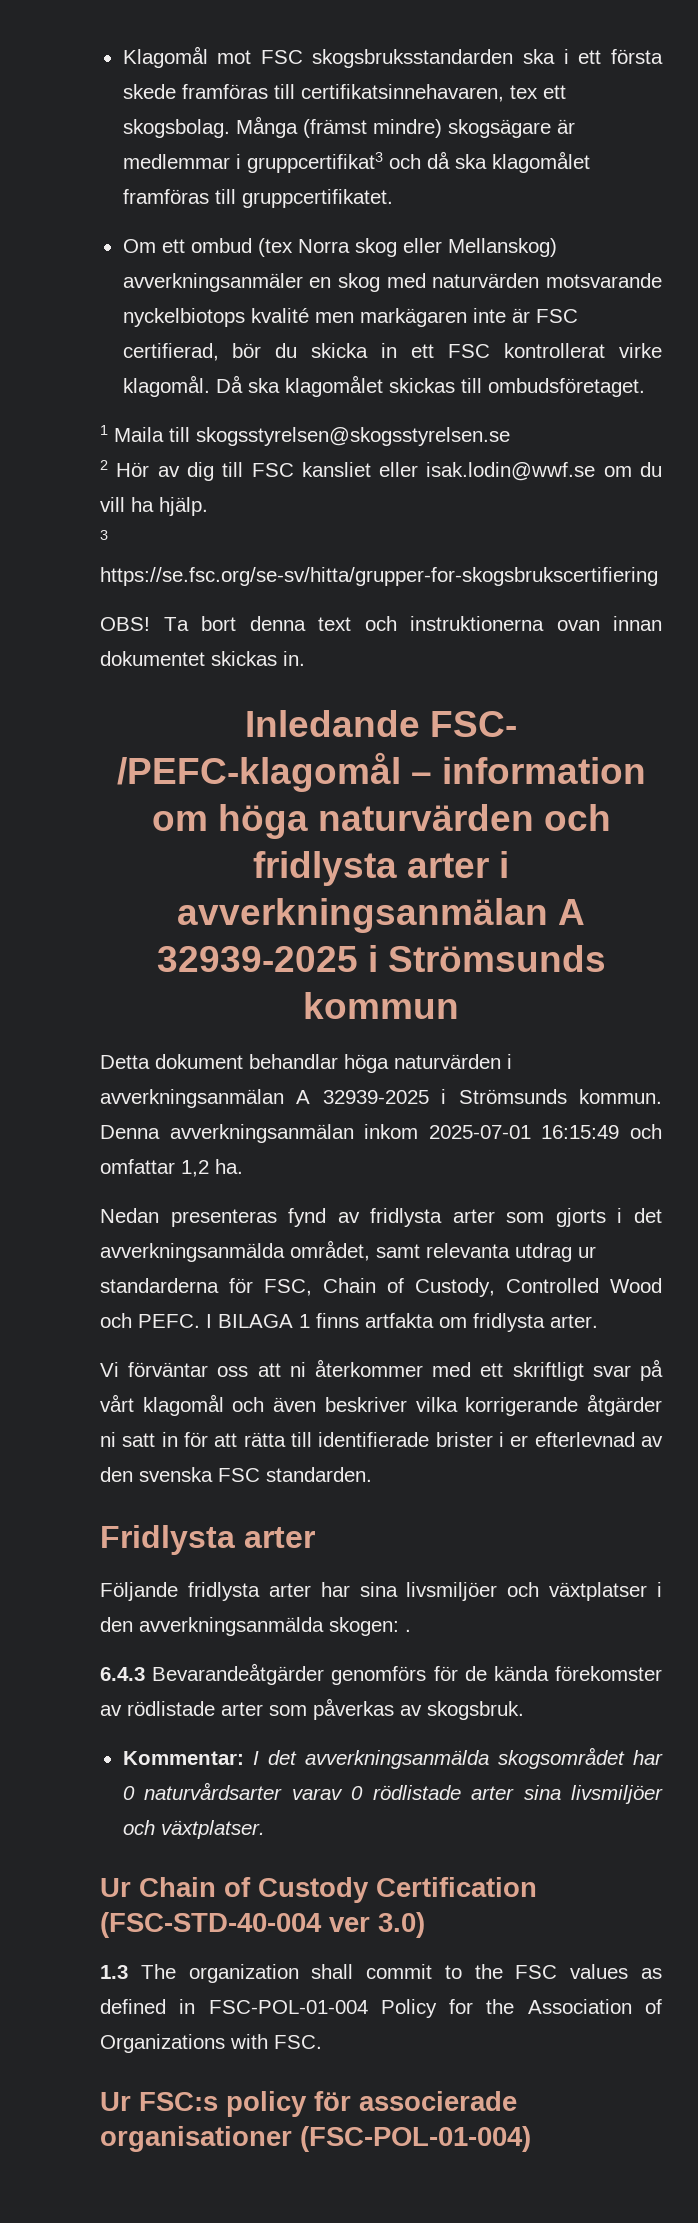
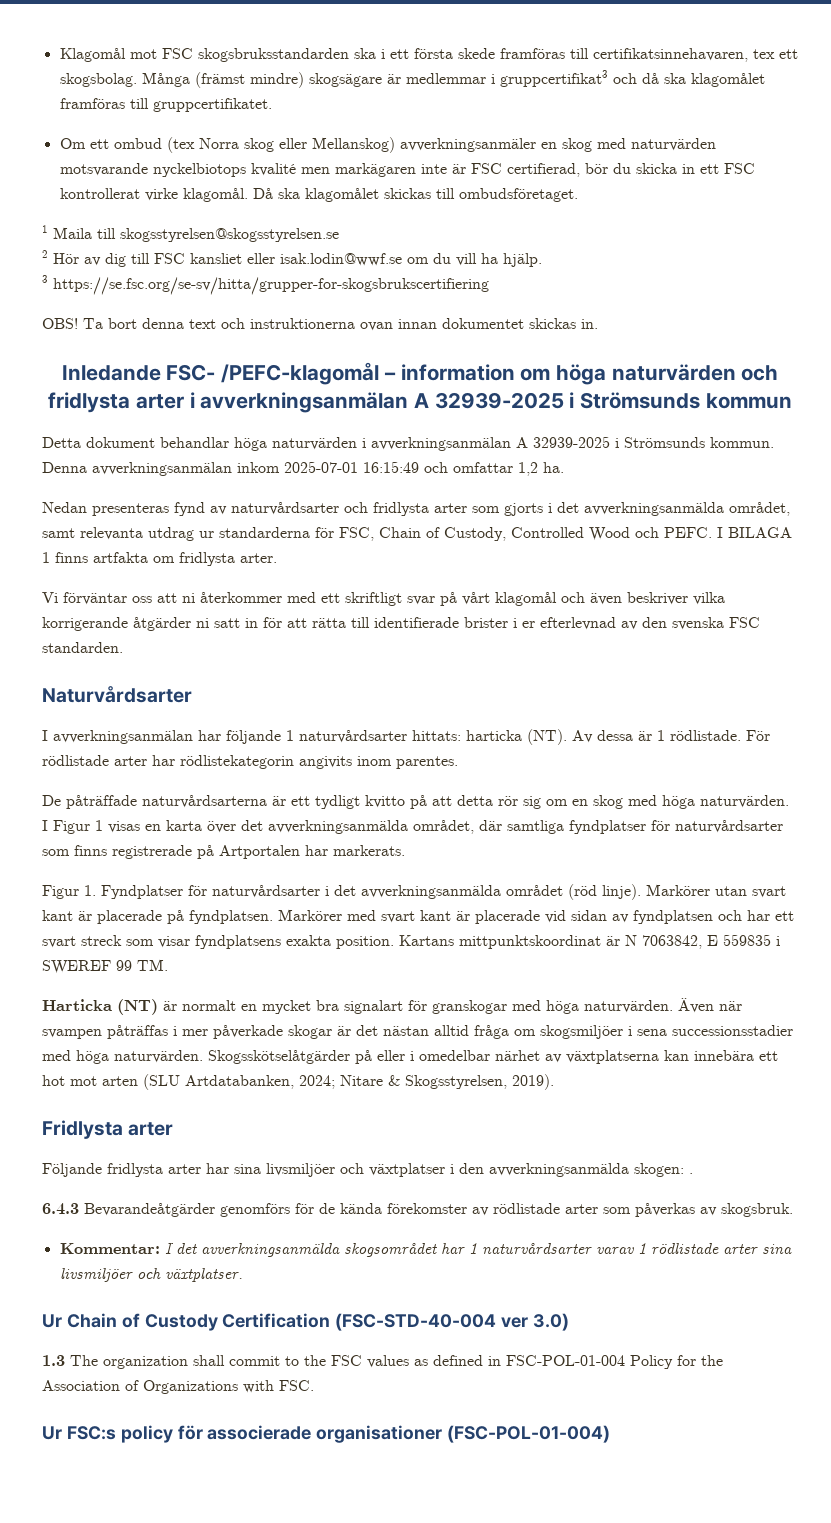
(360, 1217) none -> [231,502,368,515] naturvårdsarter och
(372, 1474) none -> [42,686,192,703] [42,729,770,745] [42,755,458,769] [42,795,789,809] [42,820,783,834] [42,845,405,859] [42,884,786,900] [42,909,794,924] [42,934,780,949] [42,959,168,974] [42,998,742,1015] [42,1025,793,1039] [42,1050,778,1064] [42,1074,554,1090] // Naturvårdsarter // I avverkningsanmälan har följande 1 naturvårdsarter hittats: harticka (NT). Av dessa är 1 rödlistade. För rödlistade arter har rödlistekategorin angivits inom parentes. // De påträffade naturvårdsarterna är ett tydligt kvitto på att detta rör sig om en skog med höga naturvärden. I Figur 1 visas en karta över det avverkningsanmälda området, där samtliga fyndplatser för naturvårdsarter som finns registrerade på Artportalen har markerats. // Figur 1. Fyndplatser för naturvårdsarter i det avverkningsanmälda området (röd linje). Markörer utan svart kant är placerade på fyndplatsen. Markörer med svart kant är placerade vid sidan av fyndplatsen och har ett svart streck som visar fyndplatsens exakta position. Kartans mittpunktskoordinat är N 7063842, E 559835 i SWEREF 99 TM. // Harticka (NT) är normalt en mycket bra signalart för granskogar med höga naturvärden. Även när svampen påträffas i mer påverkade skogar är det nästan alltid fråga om skogsmiljöer i sena successionsstadier med höga naturvärden. Skogsskötselåtgärder på eller i omedelbar närhet av växtplatserna kan innebära ett hot mot arten (SLU Artdatabanken, 2024; Nitare & Skogsstyrelsen, 2019).
[122,1786,135,1800] 0 -> [468,1243,477,1254] 1
[351,1786,364,1800] 0 -> [637,1243,646,1254] 1

